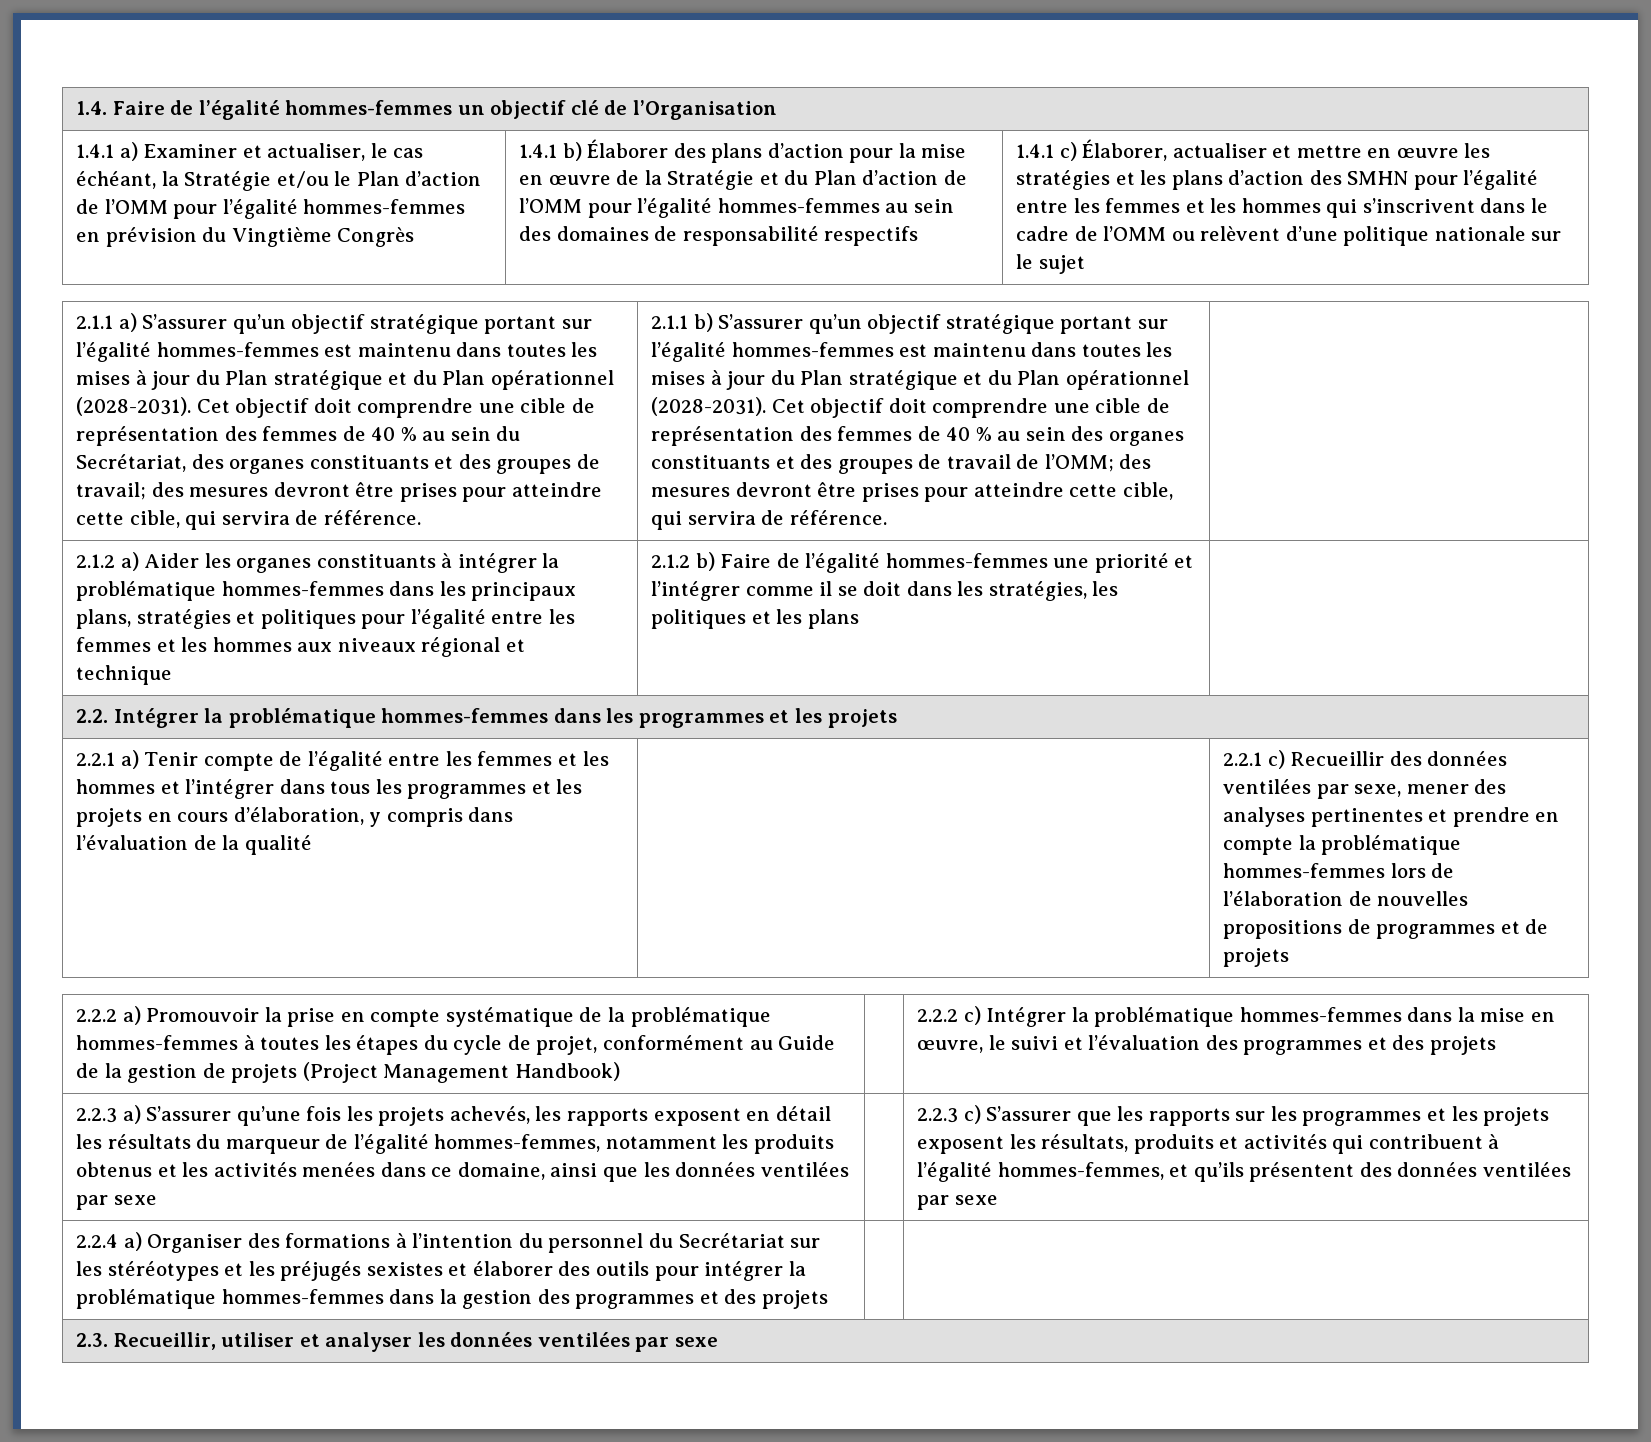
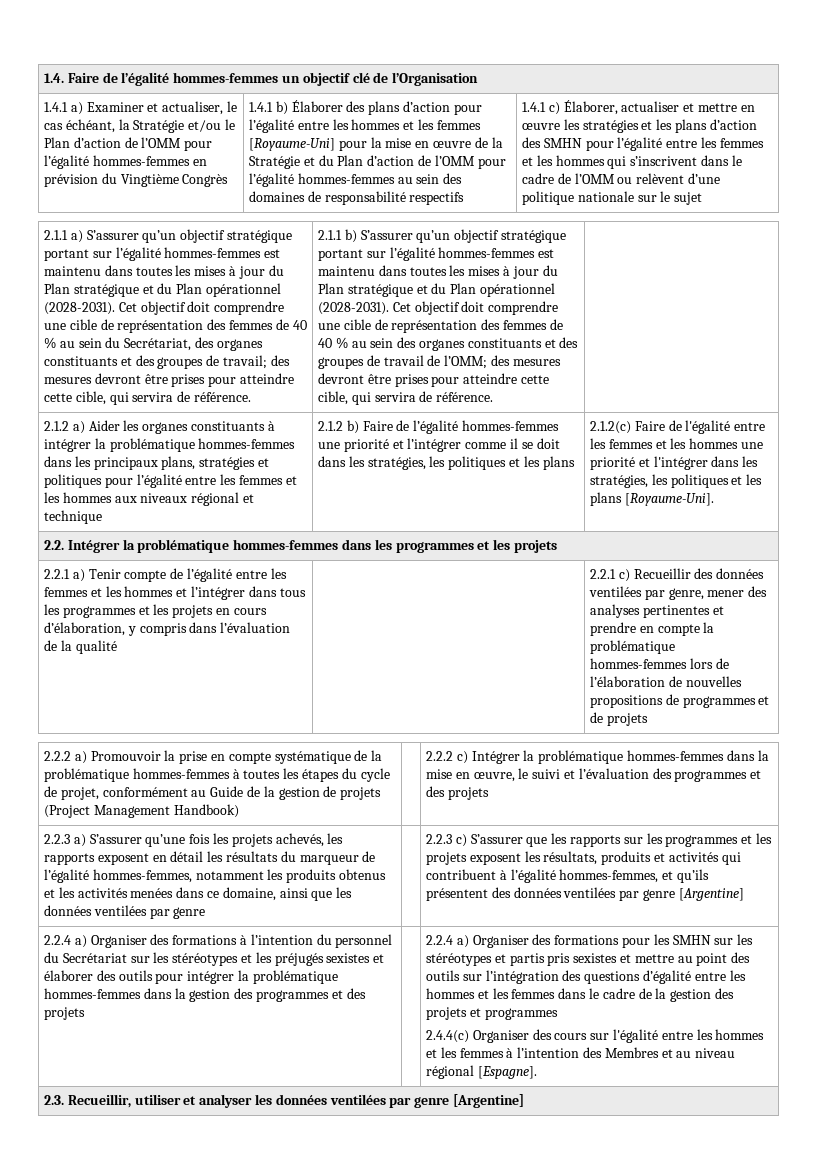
(894, 155) none -> [249,119,481,133] [249,138,367,151] l’égalité entre les hommes et les femmes [Royaume-Uni] pour
(859, 619) none -> [590,420,766,434] [590,438,763,449] [590,456,759,470] [590,474,763,488] [590,492,714,506] 2.1.2(c) Faire de l'égalité entre les femmes et les hommes une priorité et l'intégrer dans les stratégies, les politiques et les plans [Royaume-Uni].
[1354,784,1402,797] sexe, -> [668,588,704,600] genre,
[113,1195,157,1205] sexe -> [173,907,206,919] genre
[954,1195,998,1205] sexe -> [642,888,744,901] genre [Argentine]
(829, 1299) none -> [426,934,754,948] [426,952,751,966] [426,970,746,984] [426,988,734,1002] [426,1007,558,1020] [426,1029,765,1043] [426,1047,736,1058] [426,1065,537,1079] 2.2.4 a) Organiser des formations pour les SMHN sur les stéréotypes et partis pris sexistes et mettre au point des outils sur l’intégration des questions d’égalité entre les hommes et les femmes dans le cadre de la gestion des projets et programmes // 2.4.4(c) Organiser des cours sur l'égalité entre les hommes et les femmes à l’intention des Membres et au niveau régional [Espagne].
[675,1337,719,1347] sexe -> [414,1094,524,1108] genre [Argentine]

